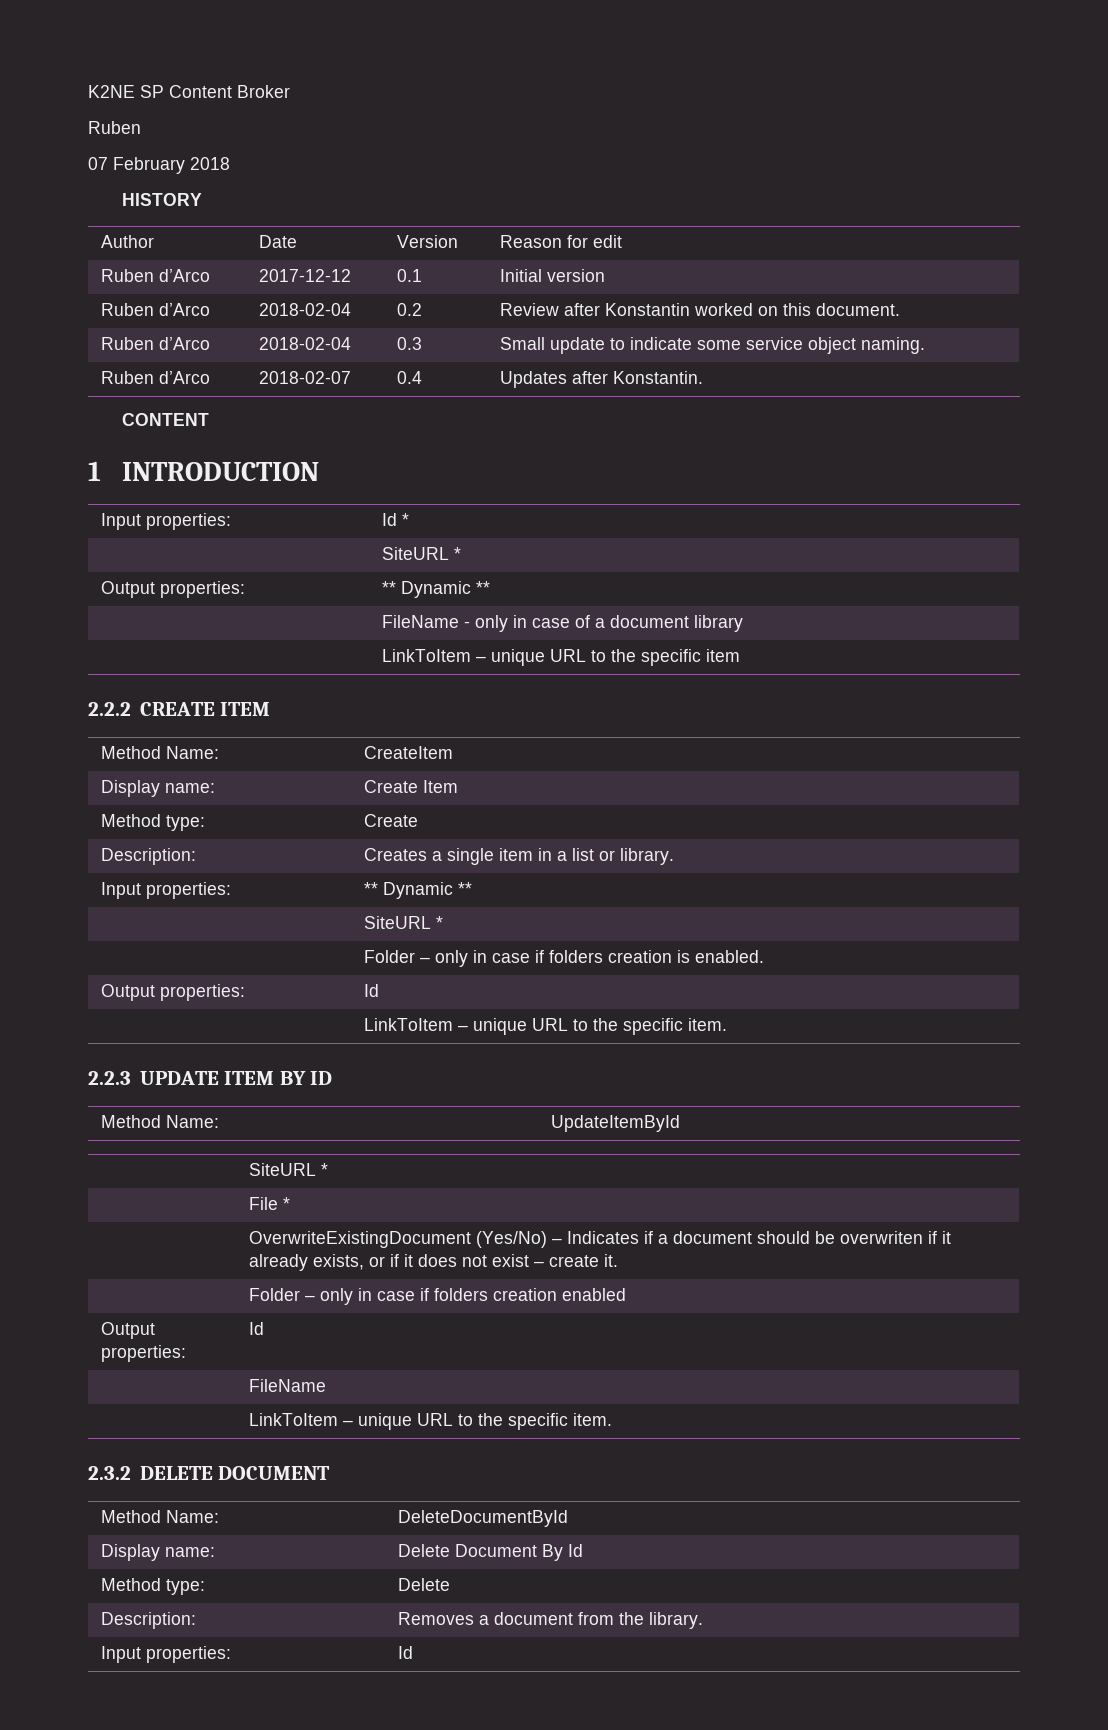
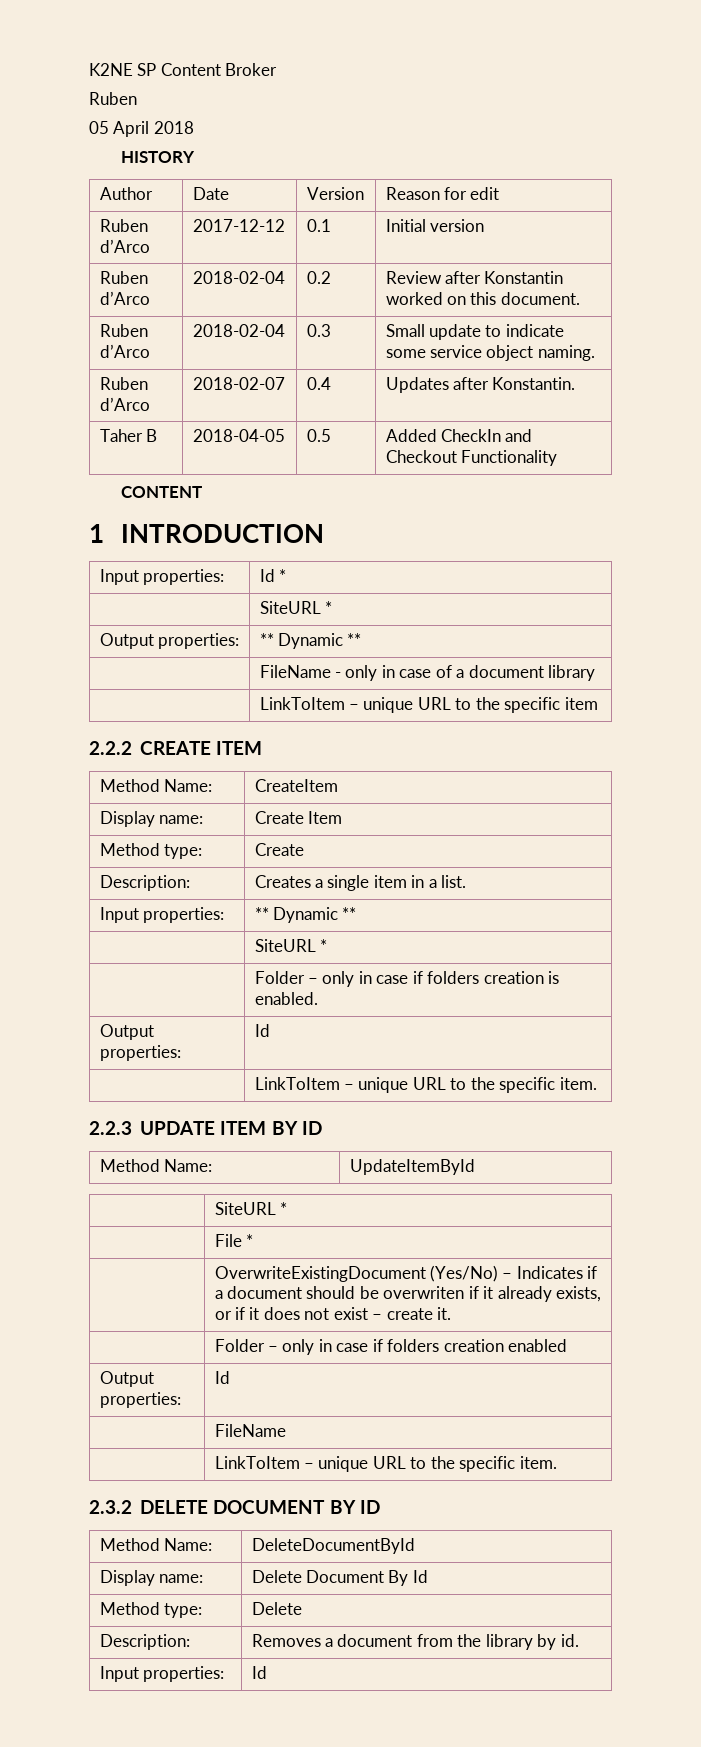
[88,157,185,174] 07 February -> [89,121,150,137] 05 April
(704, 377) none -> [99,429,157,442] [192,429,285,442] [306,429,331,442] [385,429,533,442] [385,450,557,466] // Taher B | 2018-04-05 | 0.5 | Added CheckIn and Checkout Functionality
[572,848,675,865] list or library. -> [441,875,467,888] list.
(331, 1473) none -> [329,1500,380,1514] BY ID
[649,1612,704,1629] library. -> [485,1634,579,1650] library by id.

